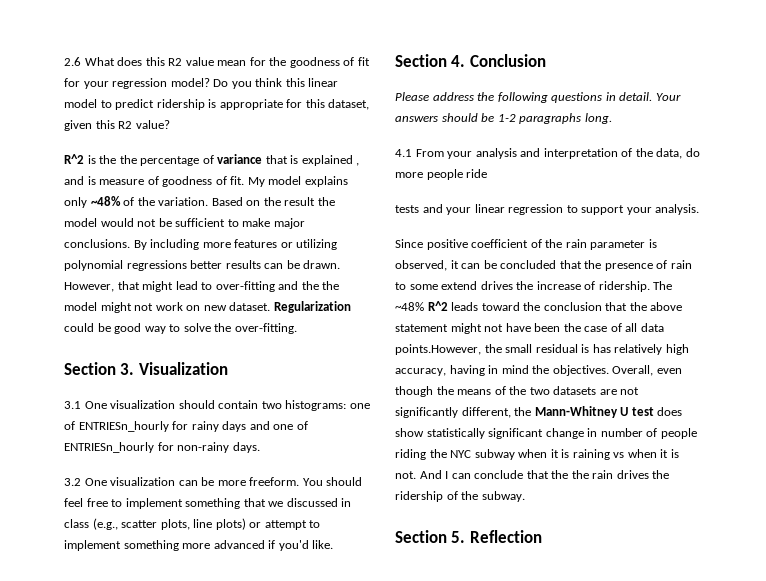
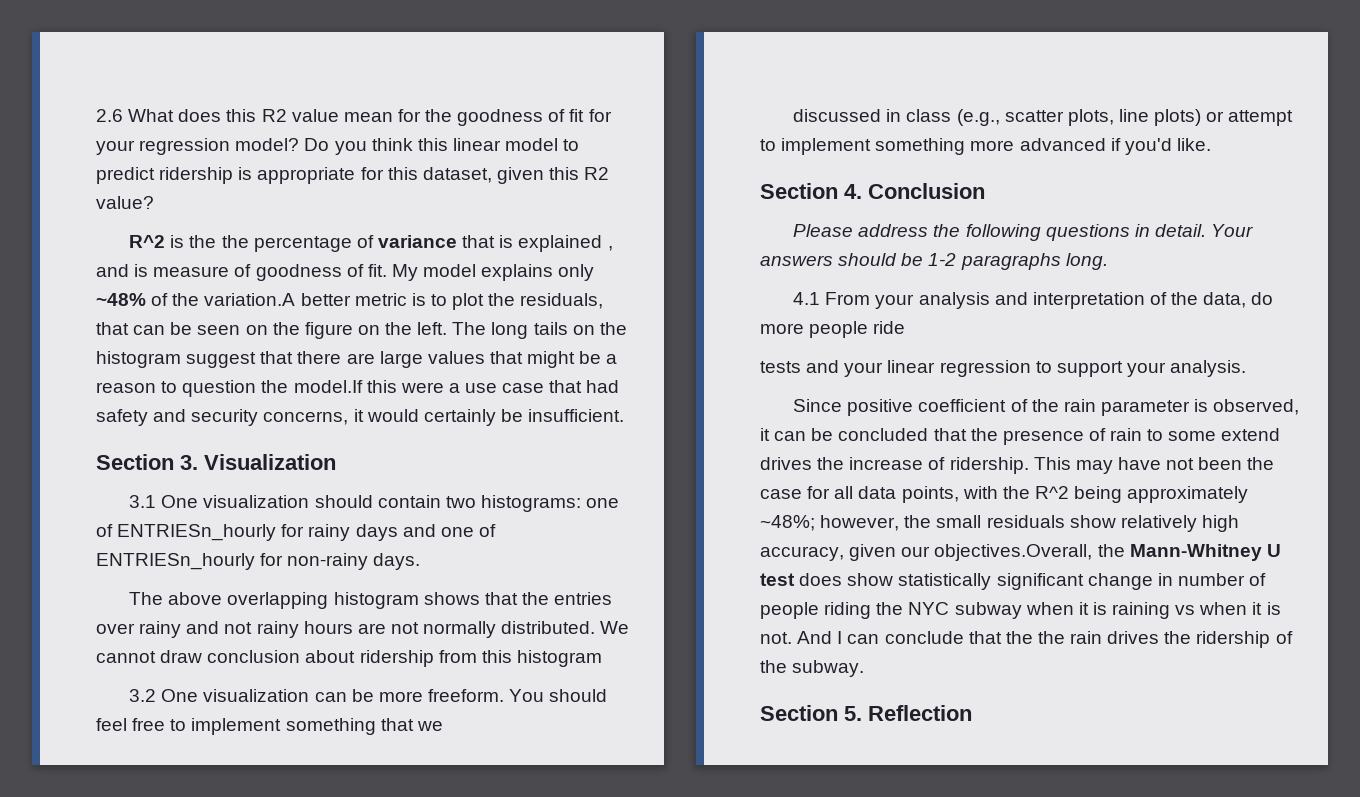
[158,197,335,206] [64,218,305,229] [64,239,338,250] [64,260,341,271] [64,281,340,292] [64,301,351,313] [64,323,297,334] variation. Based on the result the model would not be sufficient to make major conclusions. By including more features or utilizing polynomial regressions better results can be drawn. However, that might lead to over-fitting and the the model might not work on new dataset. Regularization could be good way to solve the over-fitting. -> [204,293,604,310] [96,322,627,339] [96,351,618,368] [96,380,620,397] [96,409,625,426] variation.A better metric is to plot the residuals, that can be seen on the figure on the left. The long tails on the histogram suggest that there are large values that might be a reason to question the model.If this were a use case that had safety and security concerns, it would certainly be insufficient.
(260, 447) none -> [129,592,613,609] [96,621,630,638] [96,650,602,667] // The above overlapping histogram shows that the entries over rainy and not rainy hours are not normally distributed. We cannot draw conclusion about ridership from this histogram
(284, 504) none -> (443, 726) //
[653,281,673,290] [395,301,683,311] [395,323,531,334] The ~48% R^2 leads toward the conclusion that the above statement might not have -> [1033,457,1195,474] This may have not
[610,323,622,332] of -> [807,486,831,499] for
[395,344,689,355] [395,365,682,376] [395,386,640,397] [395,407,511,418] points.However, the small residual is has relatively high accuracy, having in mind the objectives. Overall, even though the means of the two datasets are not significantly different, -> [901,486,1249,503] [760,515,1239,532] [760,544,1093,561] points, with the R^2 being approximately ~48%; however, the small residuals show relatively high accuracy, given our objectives.Overall,

